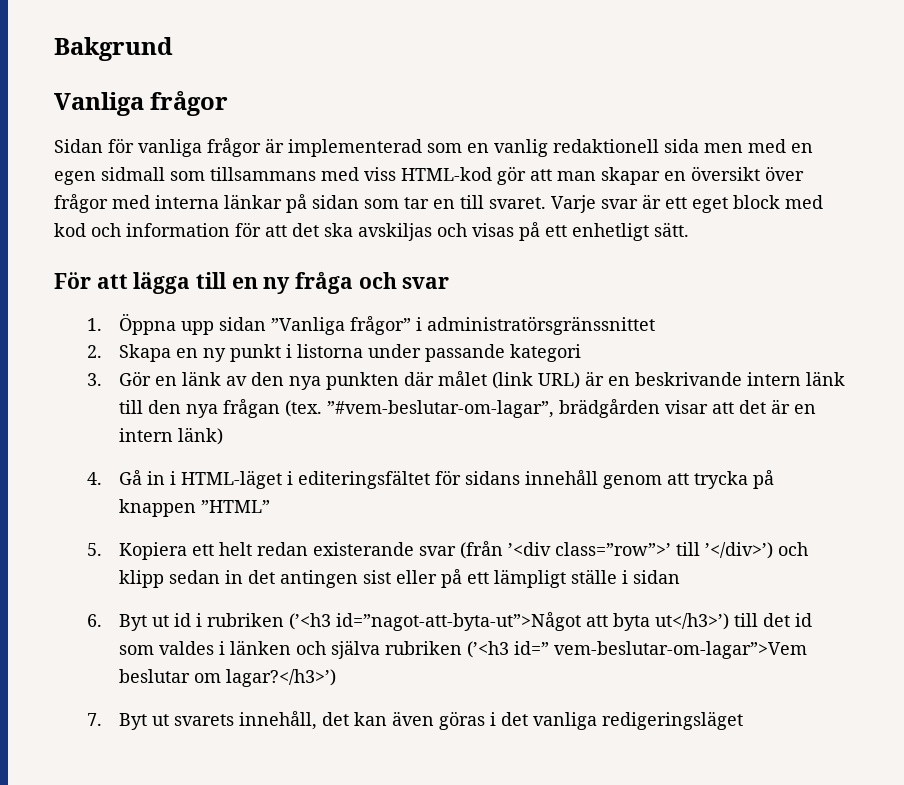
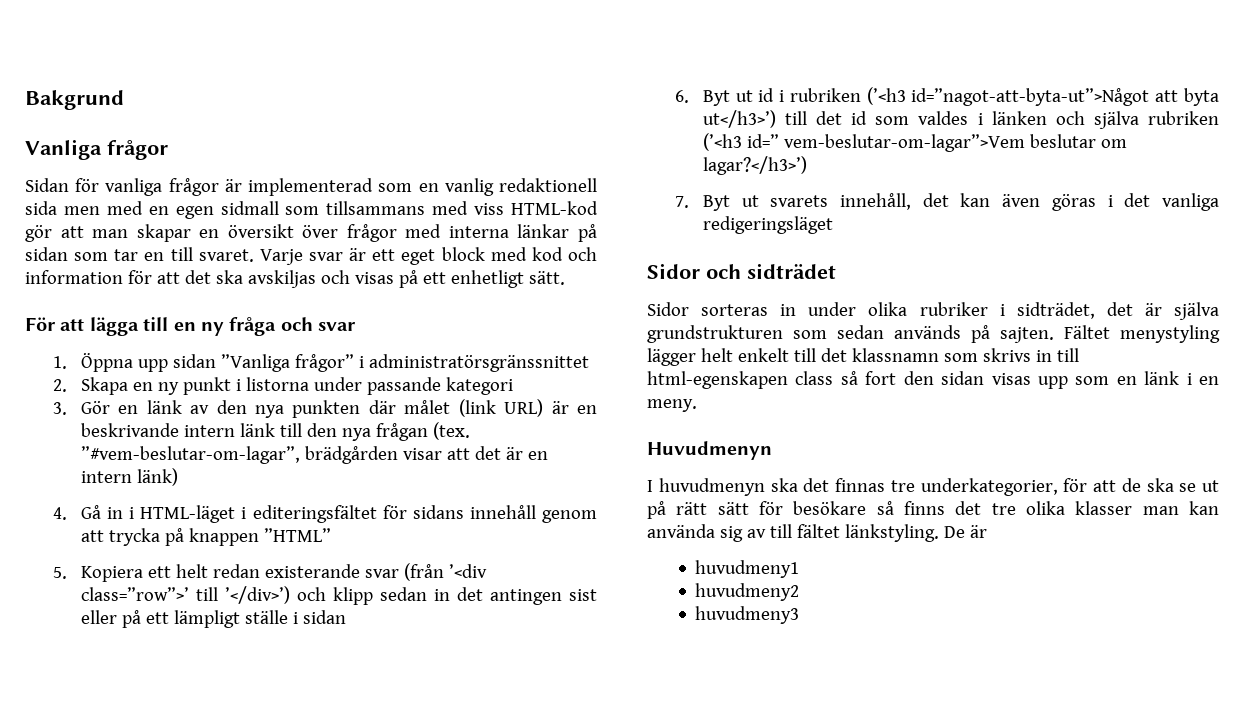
(744, 720) none -> [647,263,836,279] [647,302,1219,320] [647,325,1220,343] [647,348,1079,366] [647,371,1219,389] [647,399,697,412] [647,441,772,460] [647,478,1219,496] [647,501,1219,519] [647,524,987,542] [695,560,800,578] [695,583,800,601] [695,606,800,624] // Sidor och sidträdet // Sidor sorteras in under olika rubriker i sidträdet, det är själva grundstrukturen som sedan används på sajten. Fältet menystyling lägger helt enkelt till det klassnamn som skrivs in till html-egenskapen class så fort den sidan visas upp som en länk i en meny. // Huvudmenyn // I huvudmenyn ska det finnas tre underkategorier, för att de ska se ut på rätt sätt för besökare så finns det tre olika klasser man kan använda sig av till fältet länkstyling. De är // huvudmeny1 // huvudmeny2 // huvudmeny3

